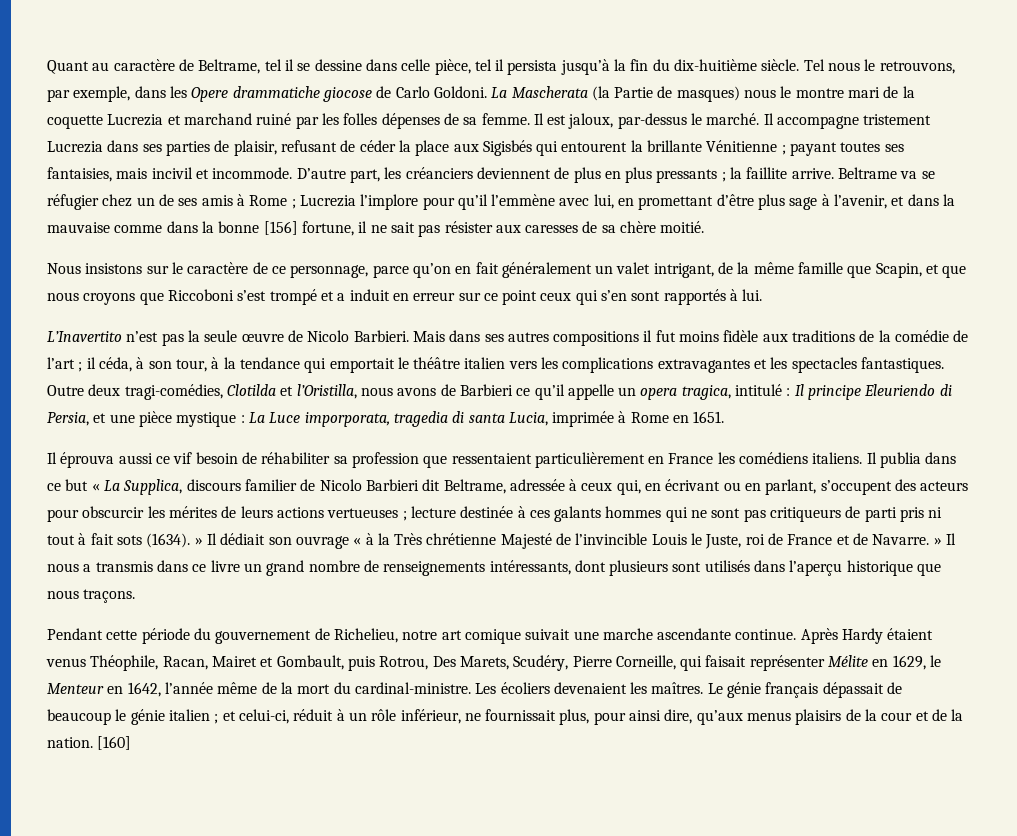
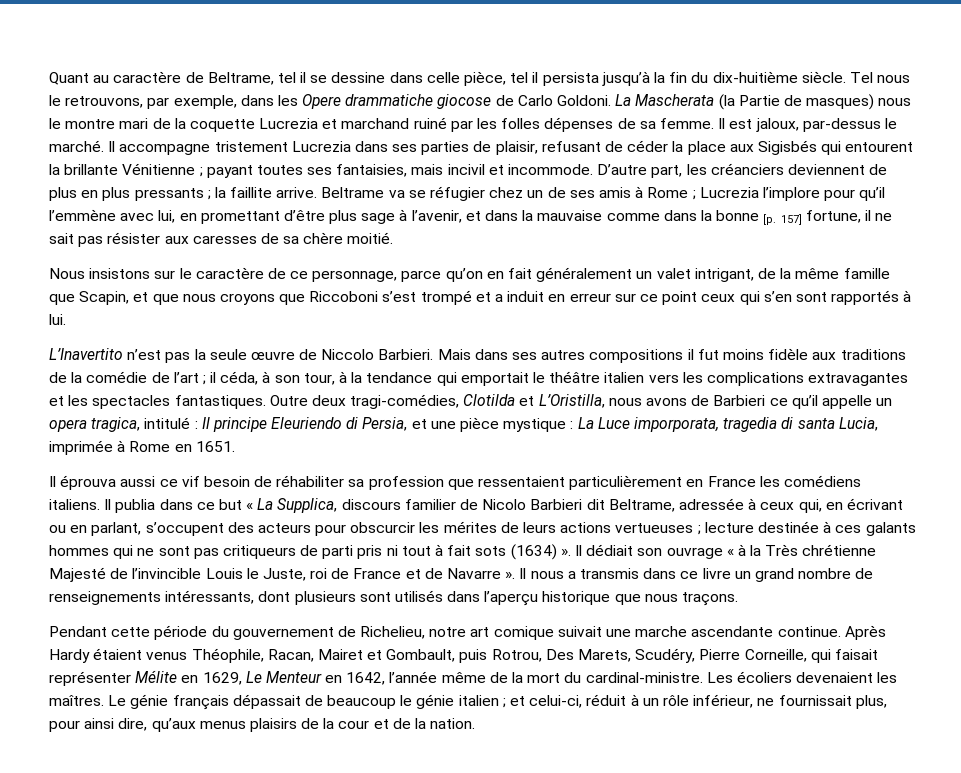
[263,221,298,235] [156] -> [763,214,802,225] [p. 157]
[307,330,350,342] Nicolo -> [321,349,375,360] Niccolo
[296,384,357,399] l’Oristilla, -> [538,394,605,408] L’Oristilla,
[146,533,203,548] (1634). » -> [510,544,571,560] (1634) ».
[872,534,942,545] Navarre. » -> [447,568,516,579] Navarre ».
[930,655,942,667] le -> [245,671,262,683] Le
[97,736,132,750] [160] -> (476, 723) none

